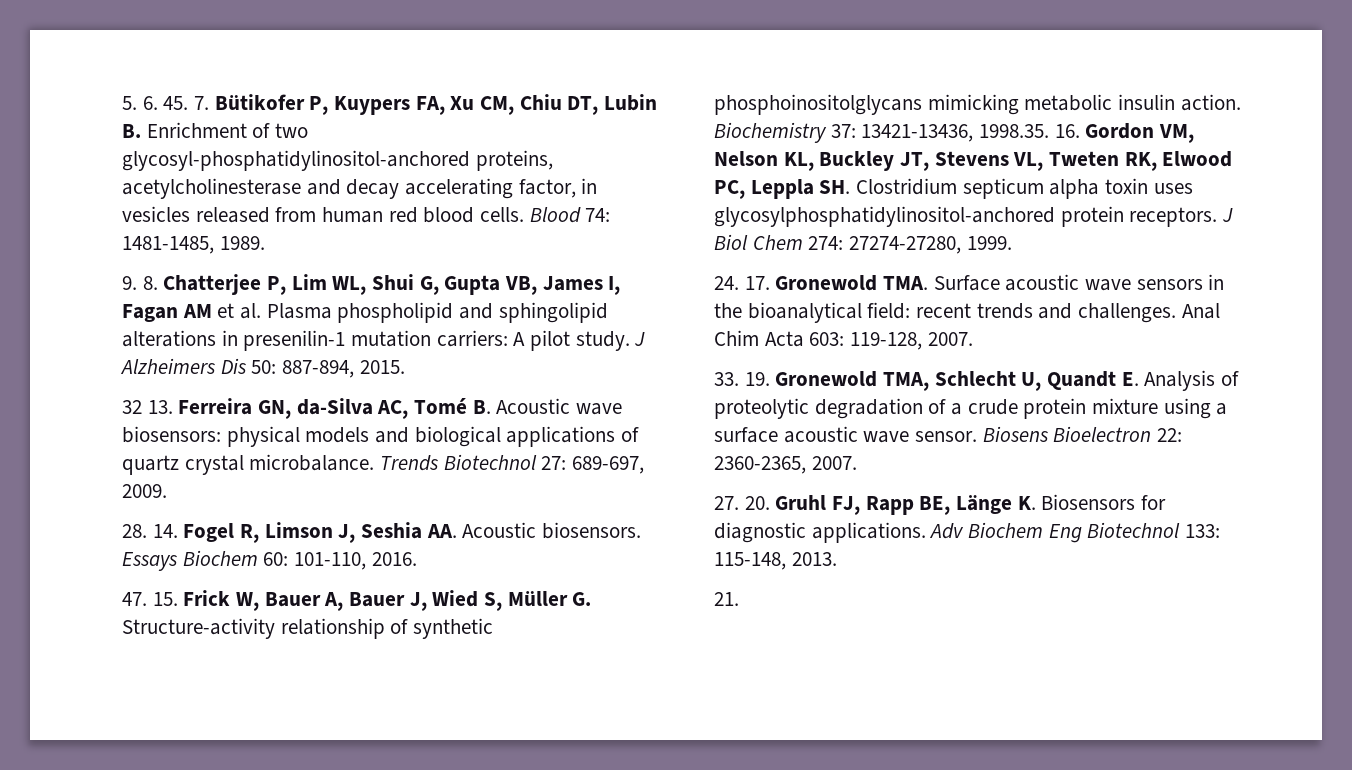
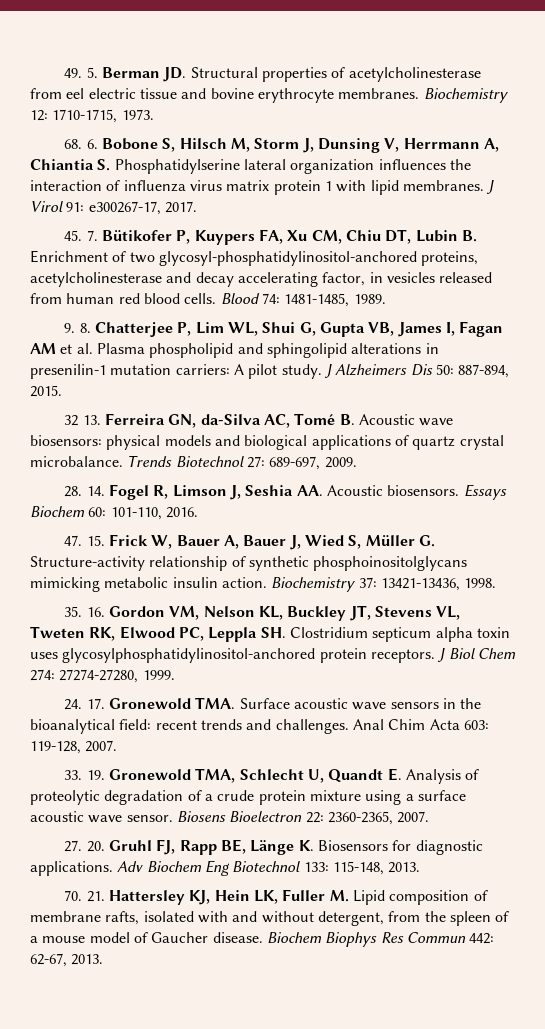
[122,96,158,110] 5. 6. -> [64,67,481,82] [30,88,508,103] [30,109,154,123] [64,138,499,153] [30,159,471,174] [30,180,495,195] [30,201,197,215] 49. 5. Berman JD. Structural properties of acetylcholinesterase from eel electric tissue and bovine erythrocyte membranes. Biochemistry 12: 1710-1715, 1973. // 68. 6. Bobone S, Hilsch M, Storm J, Dunsing V, Herrmann A, Chiantia S. Phosphatidylserine lateral organization influences the interaction of influenza virus matrix protein 1 with lipid membranes. J Virol 91: e300267-17, 2017. //
[979,124,1050,138] 1998.35. -> [464,578,497,588] [64,606,83,617] 1998. // 35.
[714,592,739,606] 21. -> [64,889,488,905] [30,911,510,926] [30,932,495,947] [30,953,104,967] 70. 21. Hattersley KJ, Hein LK, Fuller M. Lipid composition of membrane rafts, isolated with and without detergent, from the spleen of a mouse model of Gaucher disease. Biochem Biophys Res Commun 442: 62-67, 2013.

